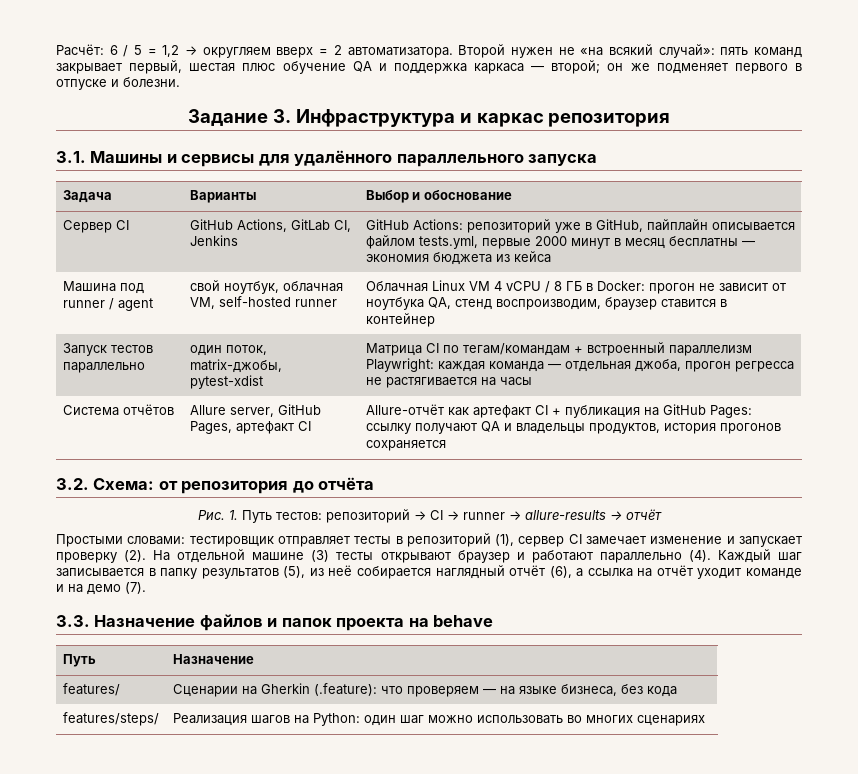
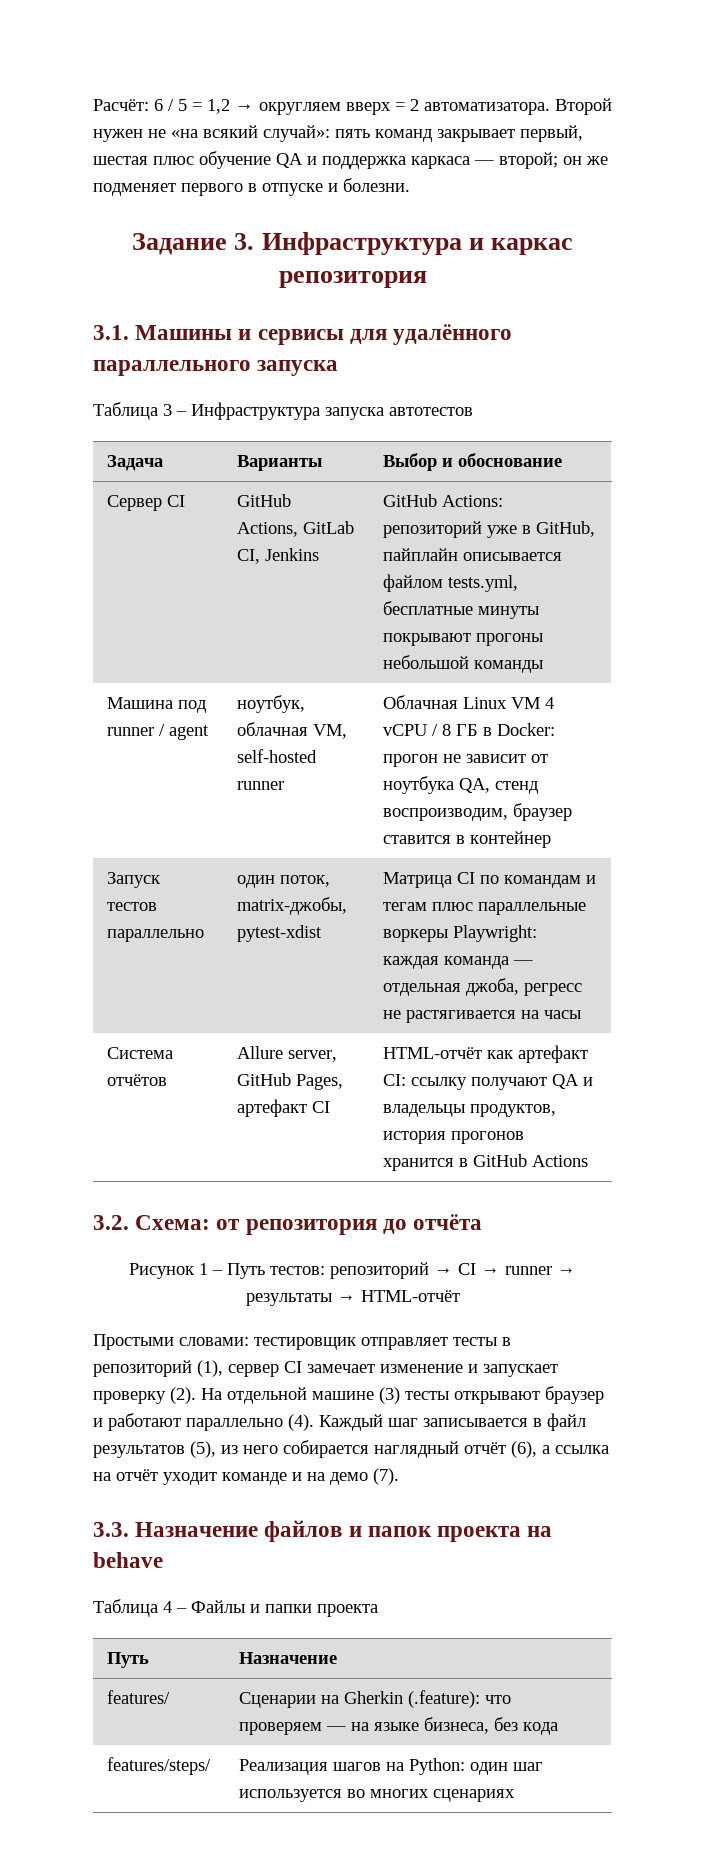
(598, 160) none -> [93,402,473,420] // Таблица 3 – Инфраструктура запуска автотестов
[481,236,755,249] [365,251,551,265] первые 2000 минут в месяц бесплатны — экономия бюджета из кейса -> [383,601,540,619] [383,633,544,646] [383,655,544,673] бесплатные минуты покрывают прогоны небольшой команды
[189,280,220,291] свой -> (210, 732) none
[462,342,752,356] тегам/командам + встроенный параллелизм -> [504,875,597,888] [383,902,587,915] [383,929,449,942] командам и тегам плюс параллельные воркеры
[684,361,794,372] прогон регресса -> [524,983,583,996] регресс
[365,404,444,415] Allure-отчёт -> [383,1047,483,1059] HTML-отчёт
[534,404,752,418] CI + публикация на GitHub Pages: -> [383,1074,407,1086] CI:
[365,440,446,451] сохраняется -> [383,1154,589,1171] хранится в GitHub Actions
[197,510,238,520] Рис. 1. -> [129,1263,223,1279] Рисунок 1 –
[524,509,662,520] allure-results → отчёт -> [245,1290,460,1306] результаты → HTML-отчёт
[160,568,198,579] папку -> [547,1413,586,1431] файл
[328,565,353,576] неё -> [243,1445,278,1454] него
(494, 621) none -> [93,1599,378,1617] // Таблица 4 – Файлы и папки проекта
[427,715,563,724] можно использовать -> [239,1789,343,1802] используется

